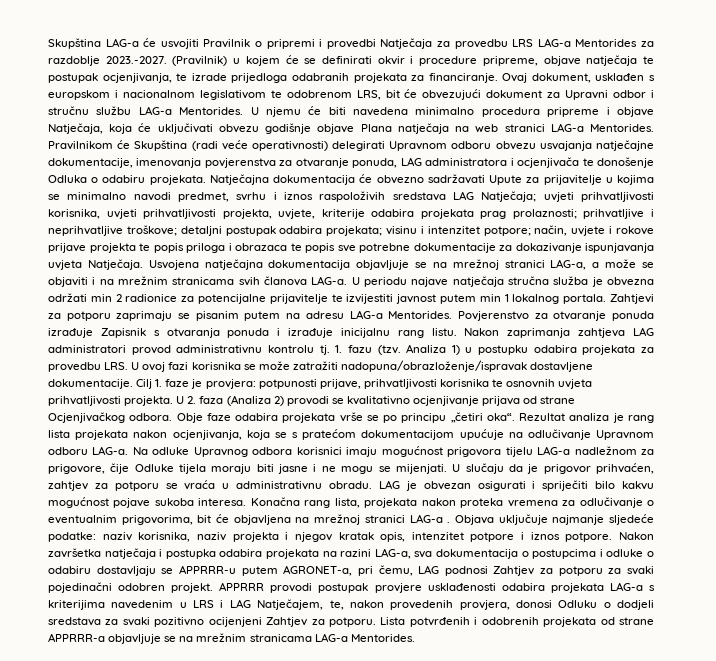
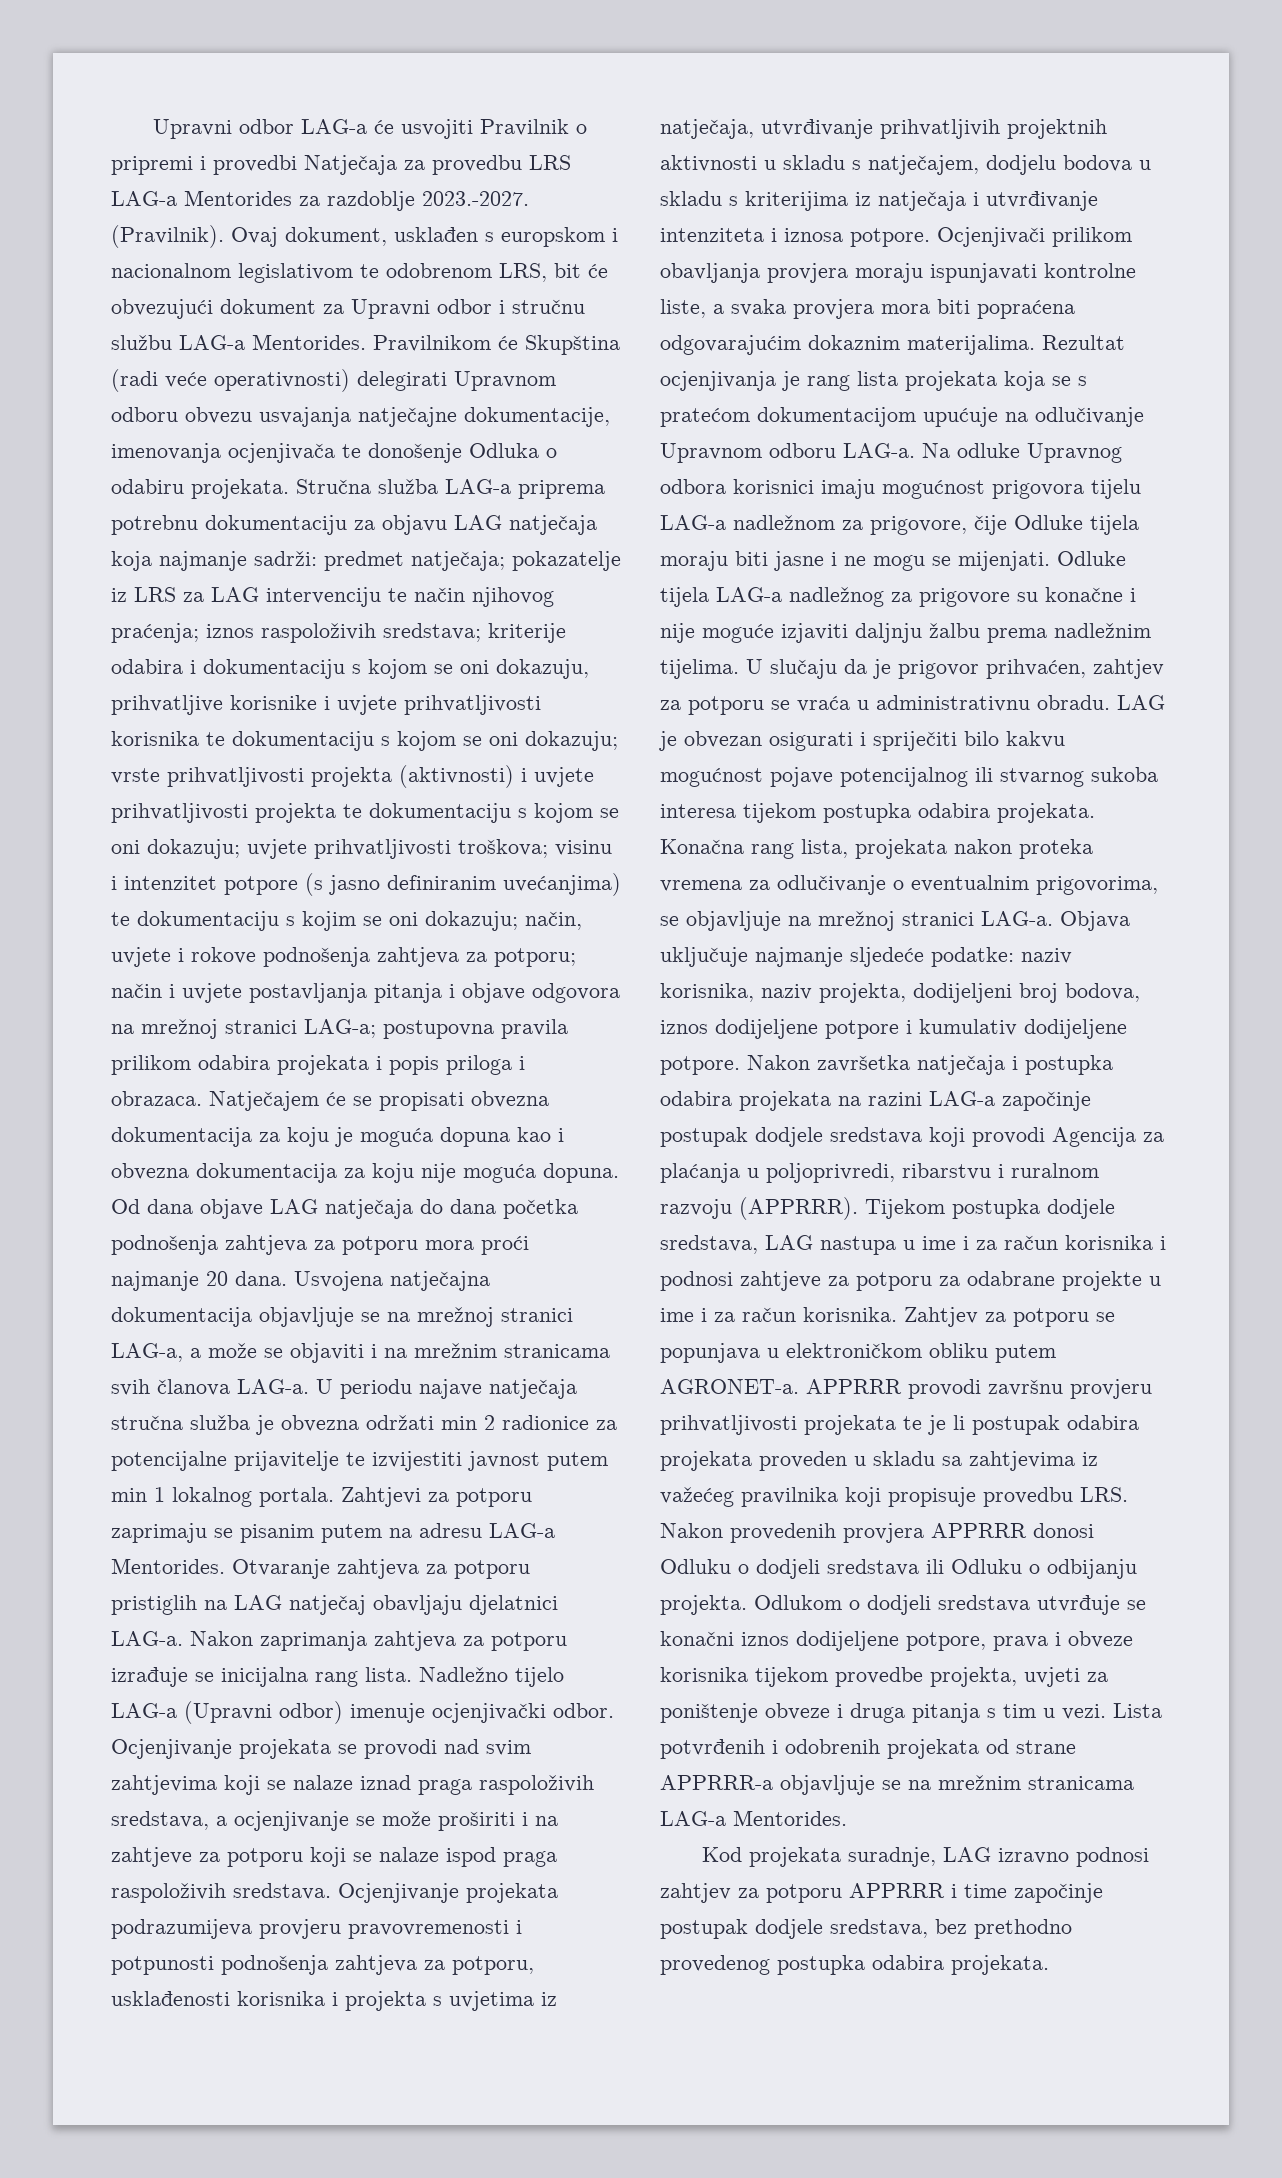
[48,38,101,49] Skupština -> [153,119,295,139] Upravni odbor
[172,55,654,66] [48,73,498,83] (Pravilnik) u kojem će se definirati okvir i procedure pripreme, objave natječaja te postupak ocjenjivanja, te izrade prijedloga odabranih projekata za financiranje. -> [111,225,224,248] (Pravilnik).
[250,106,654,117] [48,123,654,134] U njemu će biti navedena minimalno procedura pripreme i objave Natječaja, koja će uključivati obvezu godišnje objave Plana natječaja na web stranici LAG-a Mentorides. -> (366, 342) none
[204,157,514,168] povjerenstva za otvaranje ponuda, LAG administratora i -> (221, 453) none
[209,174,654,185] [48,191,654,202] [48,209,654,219] [48,225,654,236] [48,243,654,253] [48,259,143,270] Natječajna dokumentacija će obvezno sadržavati Upute za prijavitelje u kojima se minimalno navodi predmet, svrhu i iznos raspoloživih sredstava LAG Natječaja; uvjeti prihvatljivosti korisnika, uvjeti prihvatljivosti projekta, uvjete, kriterije odabira projekata prag prolaznosti; prihvatljive i neprihvatljive troškove; detaljni postupak odabira projekata; visinu i intenzitet potpore; način, uvjete i rokove prijave projekta te popis priloga i obrazaca te popis sve potrebne dokumentacije za dokazivanje ispunjavanja uvjeta Natječaja. -> [296,479,605,499] [111,515,597,535] [111,551,621,571] [111,587,554,607] [111,623,566,643] [111,659,589,679] [111,695,541,715] [111,731,618,751] [111,765,594,788] [111,803,619,823] [111,839,612,859] [111,873,621,896] [111,911,582,931] [111,947,576,967] [111,983,620,1003] [111,1019,568,1039] [111,1055,525,1075] [111,1091,549,1111] [111,1127,564,1147] [111,1163,619,1183] [111,1199,578,1219] [111,1235,529,1255] [111,1271,287,1291] Stručna služba LAG-a priprema potrebnu dokumentaciju za objavu LAG natječaja koja najmanje sadrži: predmet natječaja; pokazatelje iz LRS za LAG intervenciju te način njihovog praćenja; iznos raspoloživih sredstava; kriterije odabira i dokumentaciju s kojom se oni dokazuju, prihvatljive korisnike i uvjete prihvatljivosti korisnika te dokumentaciju s kojom se oni dokazuju; vrste prihvatljivosti projekta (aktivnosti) i uvjete prihvatljivosti projekta te dokumentaciju s kojom se oni dokazuju; uvjete prihvatljivosti troškova; visinu i intenzitet potpore (s jasno definiranim uvećanjima) te dokumentaciju s kojim se oni dokazuju; način, uvjete i rokove podnošenja zahtjeva za potporu; način i uvjete postavljanja pitanja i objave odgovora na mrežnoj stranici LAG-a; postupovna pravila prilikom odabira projekata i popis priloga i obrazaca. Natječajem će se propisati obvezna dokumentacija za koju je moguća dopuna kao i obvezna dokumentacija za koju nije moguća dopuna. Od dana objave LAG natječaja do dana početka podnošenja zahtjeva za potporu mora proći najmanje 20 dana.
[457,311,654,321] [48,327,654,338] [48,344,655,355] [48,360,594,372] [48,379,593,389] [48,395,576,406] [48,412,610,423] Povjerenstvo za otvaranje ponuda izrađuje Zapisnik s otvaranja ponuda i izrađuje inicijalnu rang listu. Nakon zaprimanja zahtjeva LAG administratori provod administrativnu kontrolu tj. 1. fazu (tzv. Analiza 1) u postupku odabira projekata za provedbu LRS. U ovoj fazi korisnika se može zatražiti nadopuna/obrazloženje/ispravak dostavljene dokumentacije. Cilj 1. faze je provjera: potpunosti prijave, prihvatljivosti korisnika te osnovnih uvjeta prihvatljivosti projekta. U 2. faza (Analiza 2) provodi se kvalitativno ocjenjivanje prijava od strane Ocjenjivačkog odbora. Obje faze odabira projekata vrše se po principu „četiri oka“. Rezultat analiza -> [232,1559,530,1579] [111,1595,558,1615] [111,1631,567,1651] [111,1667,564,1687] [111,1701,614,1724] [111,1739,531,1759] [111,1775,594,1795] [111,1811,558,1831] [111,1847,557,1867] [111,1883,558,1903] [111,1919,522,1939] [111,1955,534,1975] [111,1991,557,2011] [660,119,1107,139] [660,155,1151,175] [660,191,1098,211] [660,227,1132,247] [660,263,1136,283] [660,299,1075,319] [660,335,1125,355] [660,371,776,391] Otvaranje zahtjeva za potporu pristiglih na LAG natječaj obavljaju djelatnici LAG-a. Nakon zaprimanja zahtjeva za potporu izrađuje se inicijalna rang lista. Nadležno tijelo LAG-a (Upravni odbor) imenuje ocjenjivački odbor. Ocjenjivanje projekata se provodi nad svim zahtjevima koji se nalaze iznad praga raspoloživih sredstava, a ocjenjivanje se može proširiti i na zahtjeve za potporu koji se nalaze ispod praga raspoloživih sredstava. Ocjenjivanje projekata podrazumijeva provjeru pravovremenosti i potpunosti podnošenja zahtjeva za potporu, usklađenosti korisnika i projekta s uvjetima iz natječaja, utvrđivanje prihvatljivih projektnih aktivnosti u skladu s natječajem, dodjelu bodova u skladu s kriterijima iz natječaja i utvrđivanje intenziteta i iznosa potpore. Ocjenjivači prilikom obavljanja provjera moraju ispunjavati kontrolne liste, a svaka provjera mora biti popraćena odgovarajućim dokaznim materijalima. Rezultat ocjenjivanja
[133,430,242,440] nakon ocjenjivanja, -> (997, 381) none
(447, 469) none -> [1057,551,1126,566] [660,587,1136,607] [660,623,1151,643] [660,659,739,679] Odluke tijela LAG-a nadležnog za prigovore su konačne i nije moguće izjaviti daljnju žalbu prema nadležnim tijelima.
[154,498,247,506] sukoba interesa. -> [840,767,1158,787] [660,803,1095,823] potencijalnog ili stvarnog sukoba interesa tijekom postupka odabira projekata.
[197,514,451,525] bit će objavljena na mrežnoj stranici LAG-a . -> [660,911,1053,931] se objavljuje na mrežnoj stranici LAG-a.
[232,532,560,542] projekta i njegov kratak opis, intenzitet potpore i iznos -> [819,983,1140,1003] [660,1019,1127,1039] projekta, dodijeljeni broj bodova, iznos dodijeljene potpore i kumulativ dodijeljene
[374,548,655,559] [48,565,654,576] [48,582,655,593] [48,599,510,610] LAG-a, sva dokumentacija o postupcima i odluke o odabiru dostavljaju se APPRRR-u putem AGRONET-a, pri čemu, LAG podnosi Zahtjev za potporu za svaki pojedinačni odobren projekt. APPRRR provodi postupak provjere usklađenosti odabira projekata LAG-a s kriterijima navedenim u LRS i LAG Natječajem, te, nakon provedenih provjera, -> [929,1091,1091,1111] [660,1127,1164,1147] [660,1163,1099,1183] [660,1197,1115,1220] [660,1235,1166,1255] [660,1271,1161,1291] [660,1307,1115,1327] [660,1343,1056,1363] [660,1379,1152,1399] [660,1415,1139,1435] [660,1451,1098,1471] [660,1487,1128,1507] [660,1523,1027,1543] LAG-a započinje postupak dodjele sredstava koji provodi Agencija za plaćanja u poljoprivredi, ribarstvu i ruralnom razvoju (APPRRR). Tijekom postupka dodjele sredstava, LAG nastupa u ime i za račun korisnika i podnosi zahtjeve za potporu za odabrane projekte u ime i za račun korisnika. Zahtjev za potporu se popunjava u elektroničkom obliku putem AGRONET-a. APPRRR provodi završnu provjeru prihvatljivosti projekata te je li postupak odabira projekata proveden u skladu sa zahtjevima iz važećeg pravilnika koji propisuje provedbu LRS. Nakon provedenih provjera APPRRR
[105,617,376,627] za svaki pozitivno ocijenjeni Zahtjev za potporu. -> [926,1559,1137,1579] [660,1595,1146,1615] [660,1631,1133,1651] [660,1667,1108,1687] [660,1703,1106,1723] ili Odluku o odbijanju projekta. Odlukom o dodjeli sredstava utvrđuje se konačni iznos dodijeljene potpore, prava i obveze korisnika tijekom provedbe projekta, uvjeti za poništenje obveze i druga pitanja s tim u vezi.
(415, 638) none -> [702,1847,1150,1867] [660,1883,1103,1903] [660,1919,1072,1939] [660,1955,1049,1975] // Kod projekata suradnje, LAG izravno podnosi zahtjev za potporu APPRRR i time započinje postupak dodjele sredstava, bez prethodno provedenog postupka odabira projekata.

